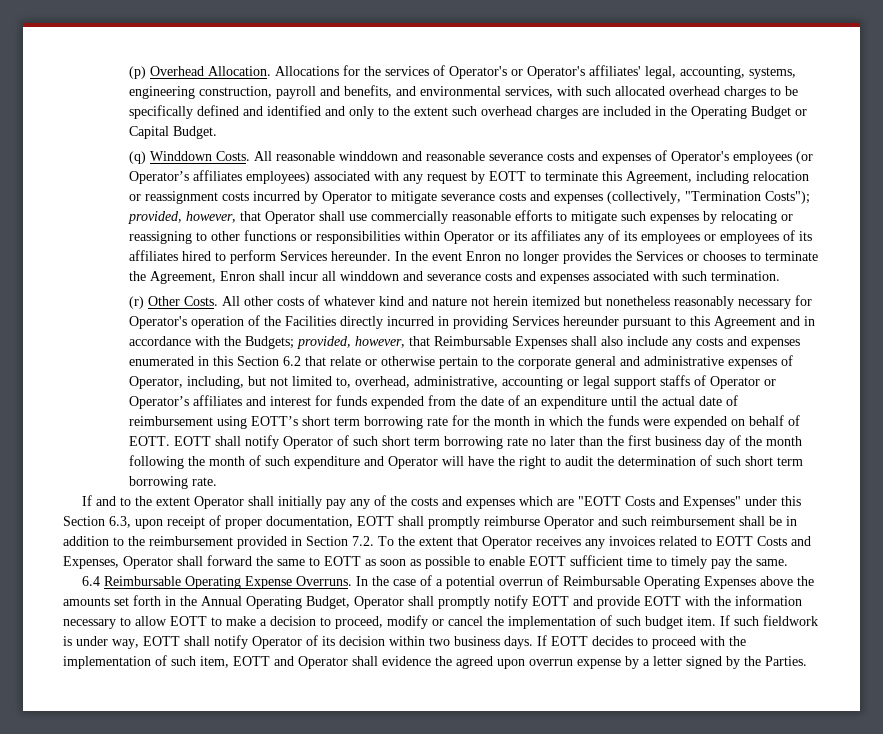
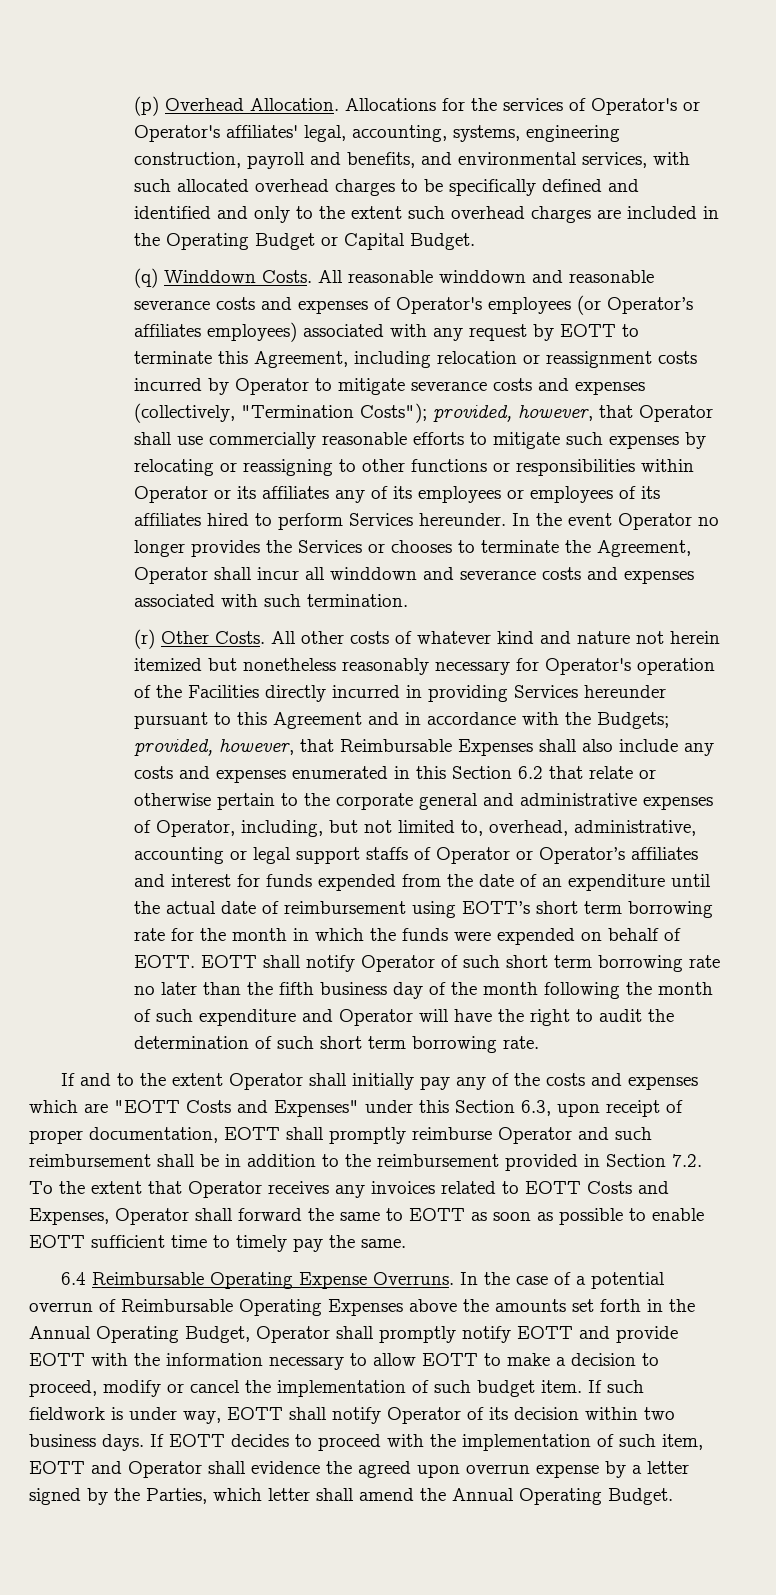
[466,251,502,261] Enron -> [617,513,692,530] Operator
[220,271,256,281] Enron -> [133,567,208,584] Operator
[628,435,652,446] first -> [278,982,314,995] fifth
[765,656,807,666] Parties. -> [146,1488,673,1505] Parties, which letter shall amend the Annual Operating Budget.

